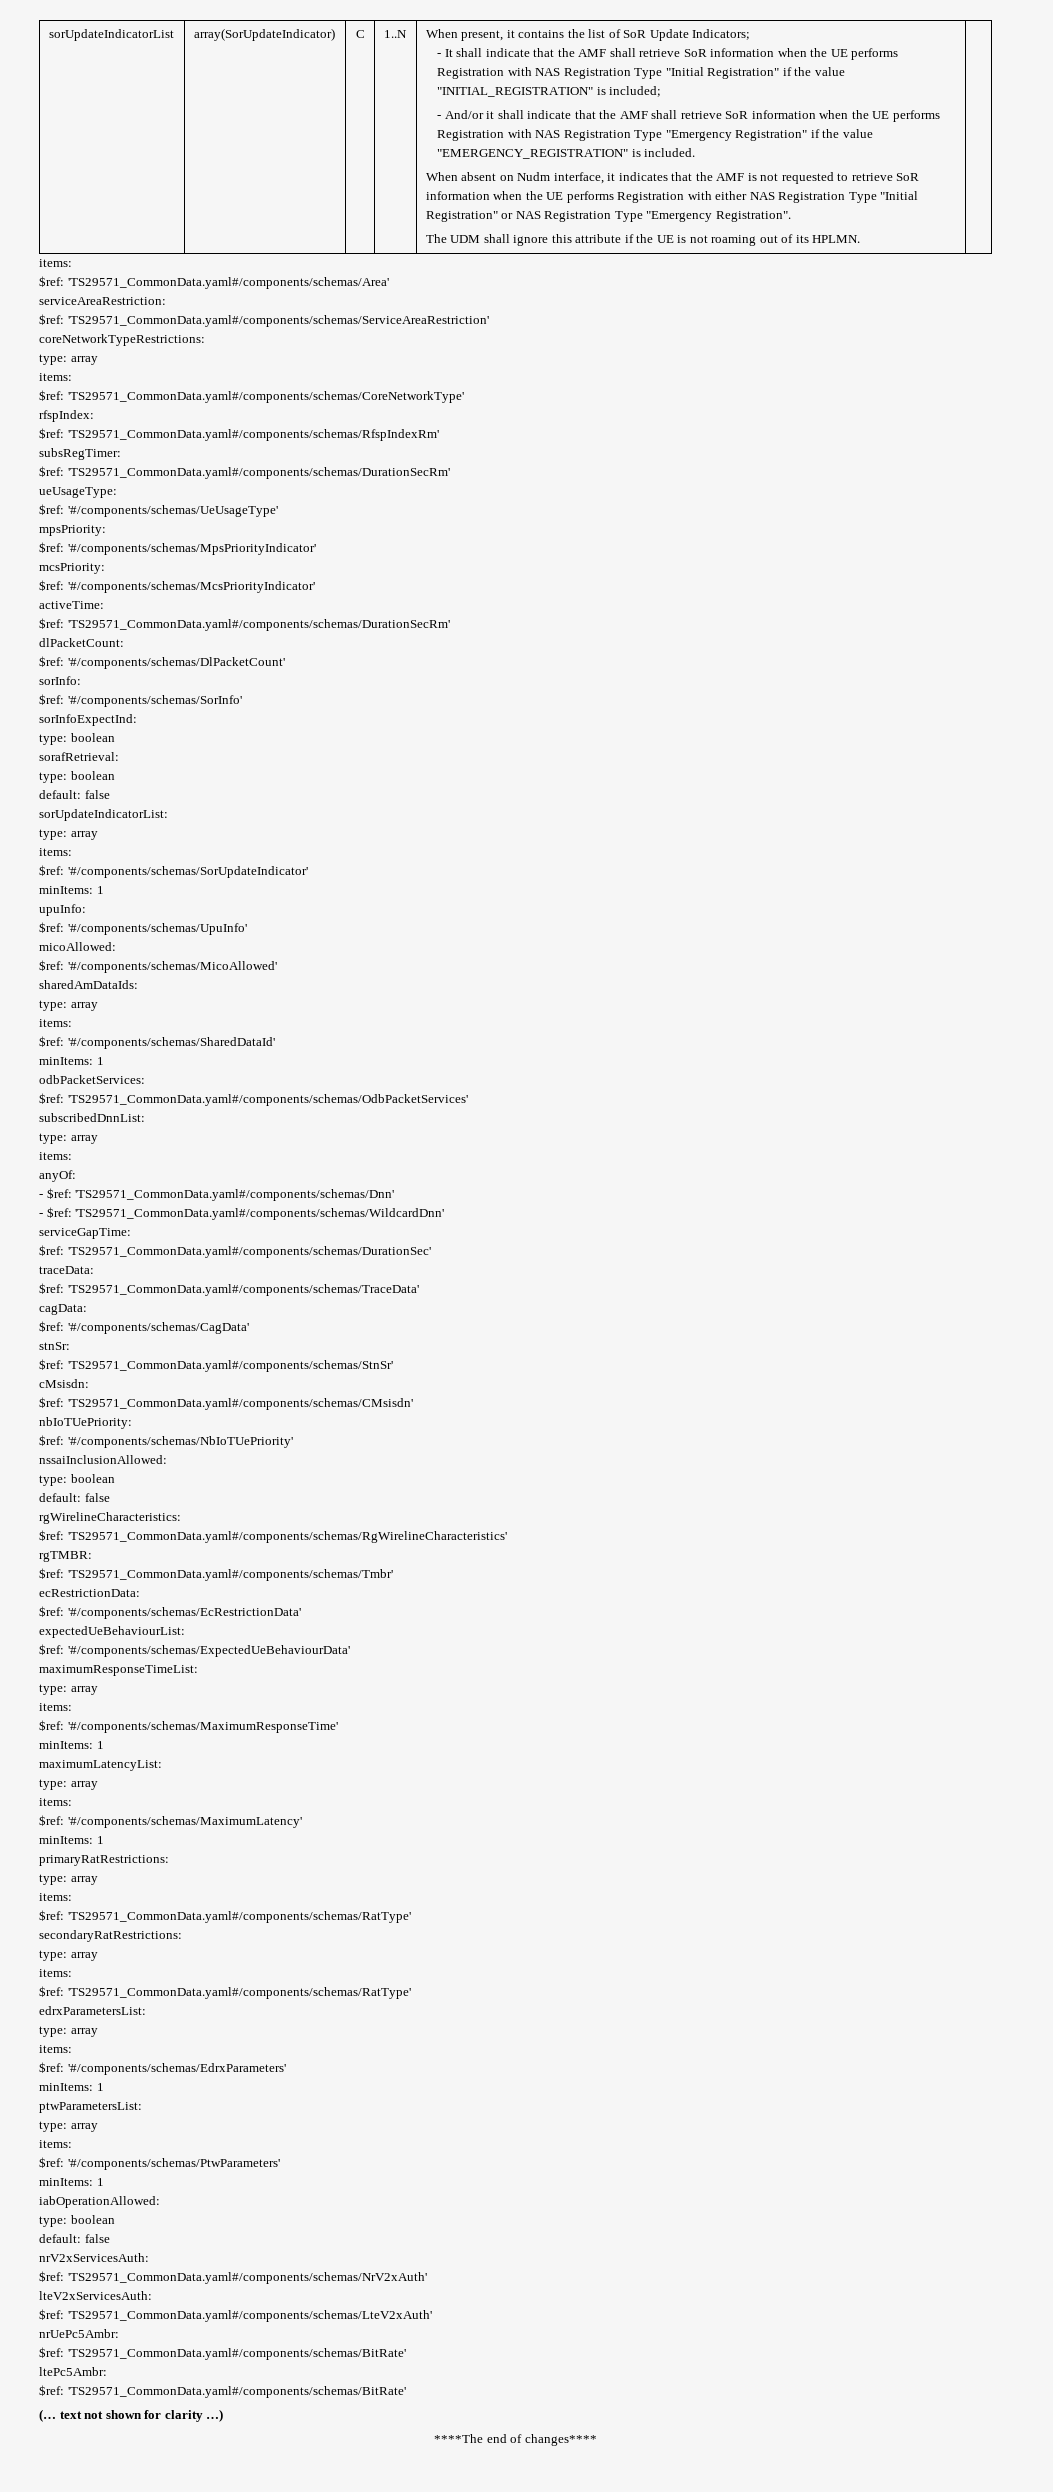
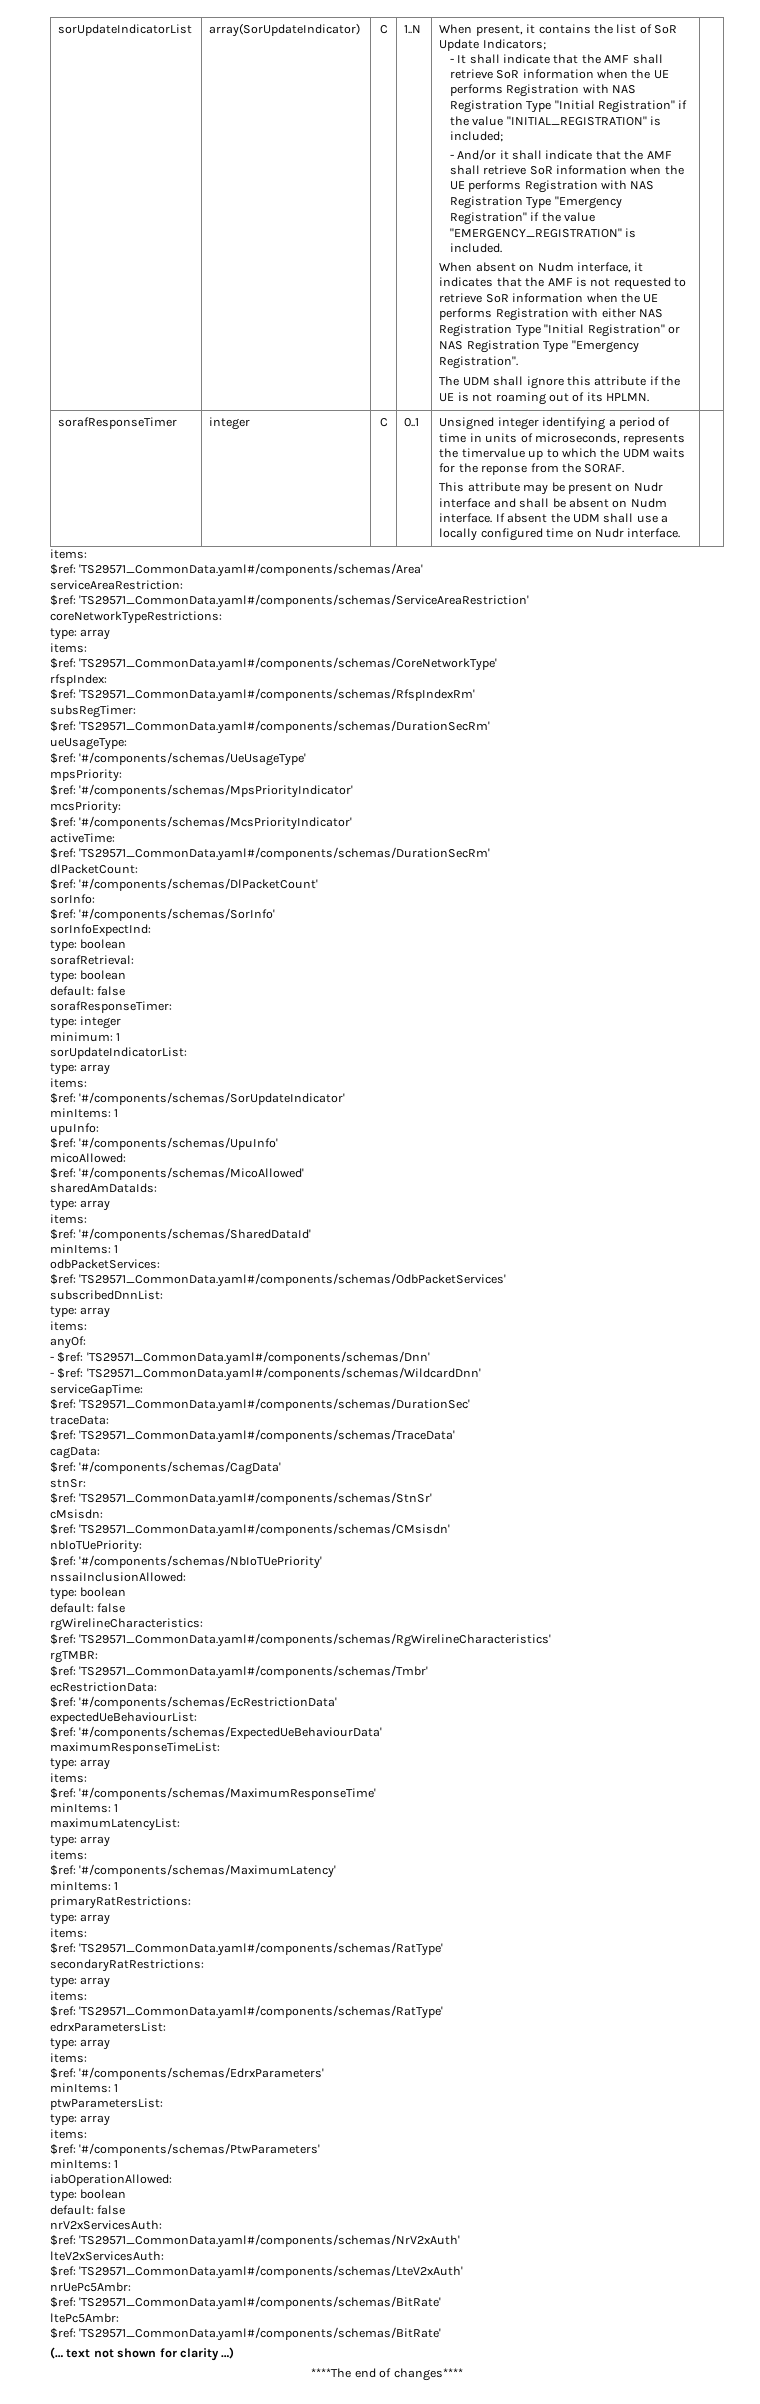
(861, 239) none -> [58,417,178,429] [209,417,251,430] [379,418,388,427] [404,418,420,427] [439,417,671,430] [439,433,686,445] [439,448,686,460] [439,463,625,475] [439,482,663,495] [439,498,667,508] [439,513,669,523] [439,528,681,541] // sorafResponseTimer | integer | C | 0..1 | Unsigned integer identifying a period of time in units of microseconds, represents the timervalue up to which the UDM waits for the reponse from the SORAF. // This attribute may be present on Nudr interface and shall be absent on Nudm interface. If absent the UDM shall use a locally configured time on Nudr interface. |
(110, 794) none -> [50,1001,172,1013] [50,1016,122,1029] [50,1032,121,1042] // sorafResponseTimer: // type: integer // minimum: 1

